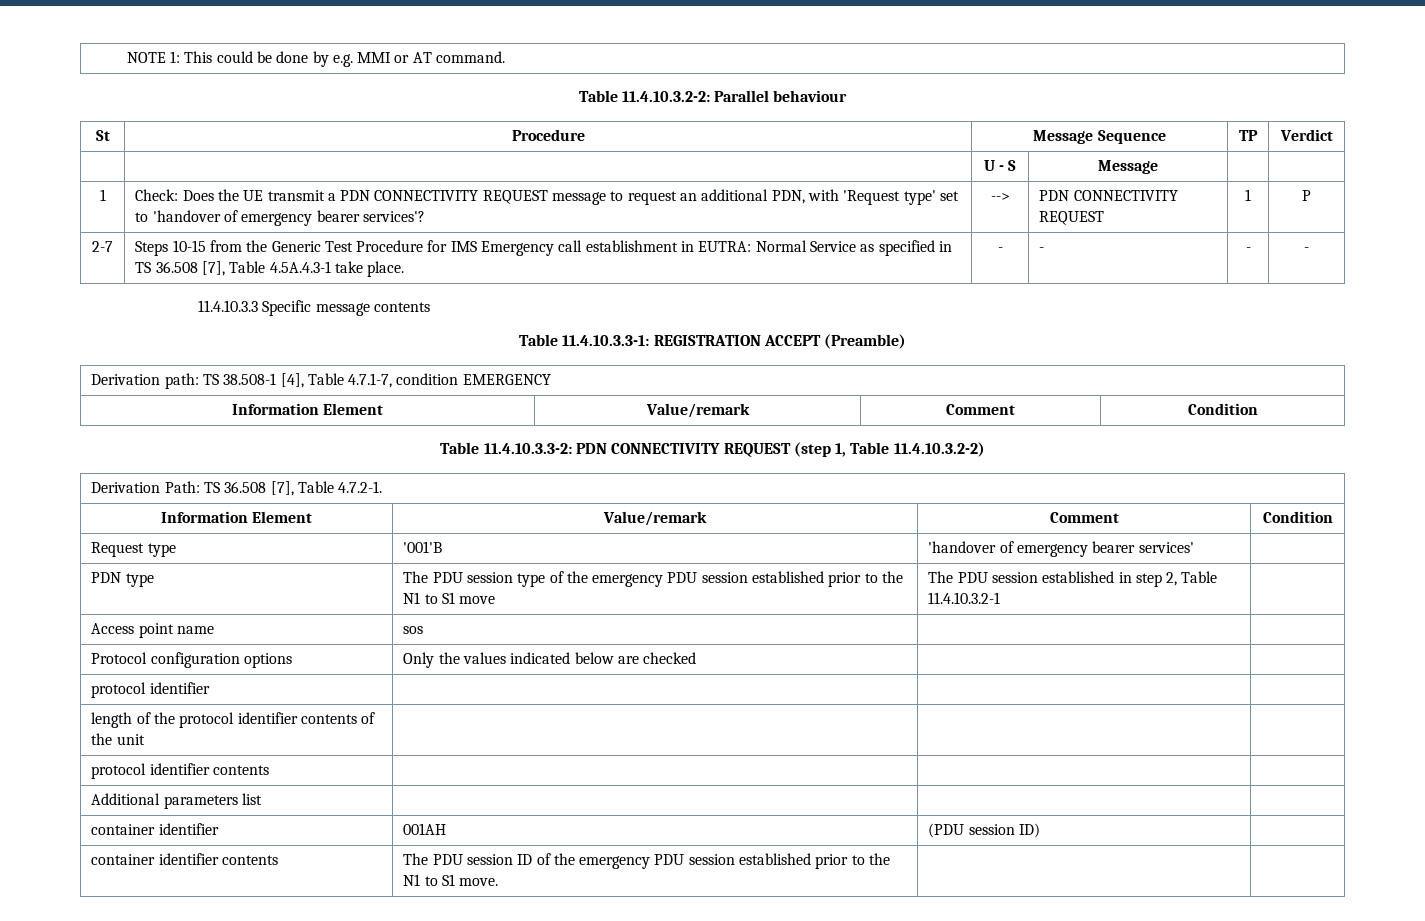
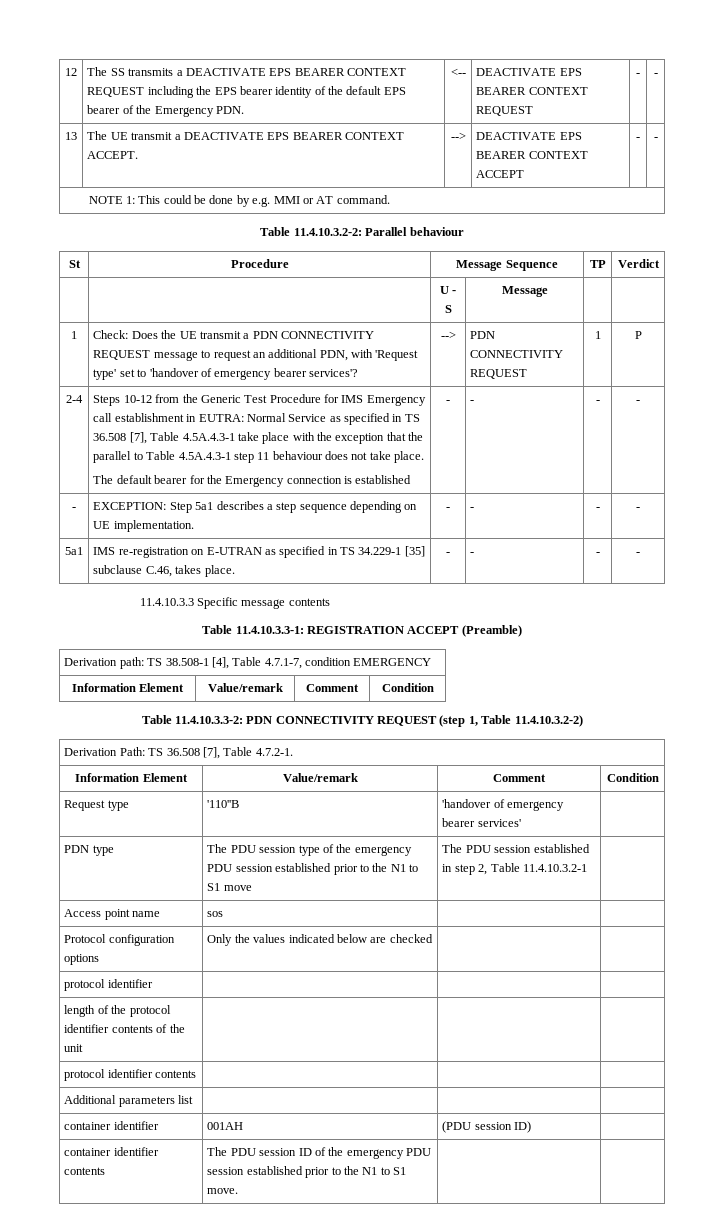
(126, 57) none -> [65,68,77,76] [87,67,407,76] [87,86,406,98] [87,105,244,117] [450,68,466,76] [476,68,582,76] [476,87,588,95] [476,106,534,116] [636,73,640,76] [653,73,658,76] [65,132,77,140] [87,131,405,140] [87,151,139,159] [450,132,466,140] [476,132,582,140] [476,151,588,159] [476,170,525,178] [636,137,640,140] [653,137,658,140] 12 | The SS transmits a DEACTIVATE EPS BEARER CONTEXT REQUEST including the EPS bearer identity of the default EPS bearer of the Emergency PDN. | <-- | DEACTIVATE EPS BEARER CONTEXT REQUEST | - | - // 13 | The UE transmit a DEACTIVATE EPS BEARER CONTEXT ACCEPT. | --> | DEACTIVATE EPS BEARER CONTEXT ACCEPT | - | - //
[92,241,113,252] 2-7 -> [66,395,83,403] 2-4
[172,240,206,252] 10-15 -> [123,395,152,403] 10-12
(363, 267) none -> [262,432,424,444] [93,451,425,463] [93,475,412,487] [446,400,450,403] [470,400,475,403] [595,400,600,403] [636,400,640,403] [72,507,76,510] [93,501,418,513] [93,520,194,532] [446,507,450,510] [470,507,475,510] [595,507,600,510] [636,507,640,510] [65,547,83,555] [93,546,425,558] [93,565,202,577] place with the exception that the parallel to Table 4.5A.4.3-1 step 11 behaviour does not take place. // The default bearer for the Emergency connection is established | - | - | - | - // - | EXCEPTION: Step 5a1 describes a step sequence depending on UE implementation. | - | - | - | - // 5a1 | IMS re-registration on E-UTRAN as specified in TS 34.229-1 [35] subclause C.46, takes
[403,541,443,553] '001'B -> [207,800,240,808] '110''B

